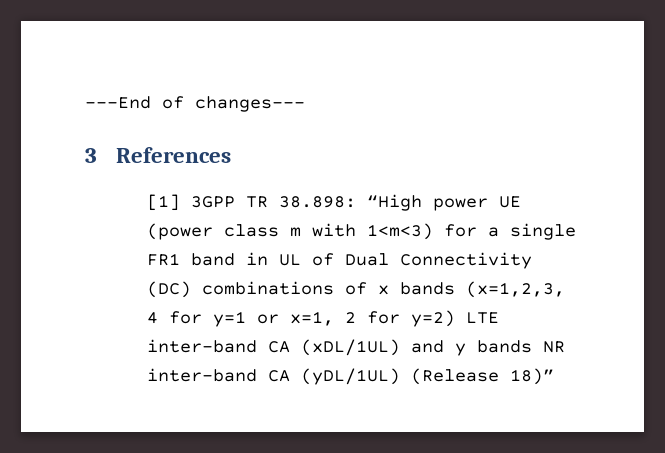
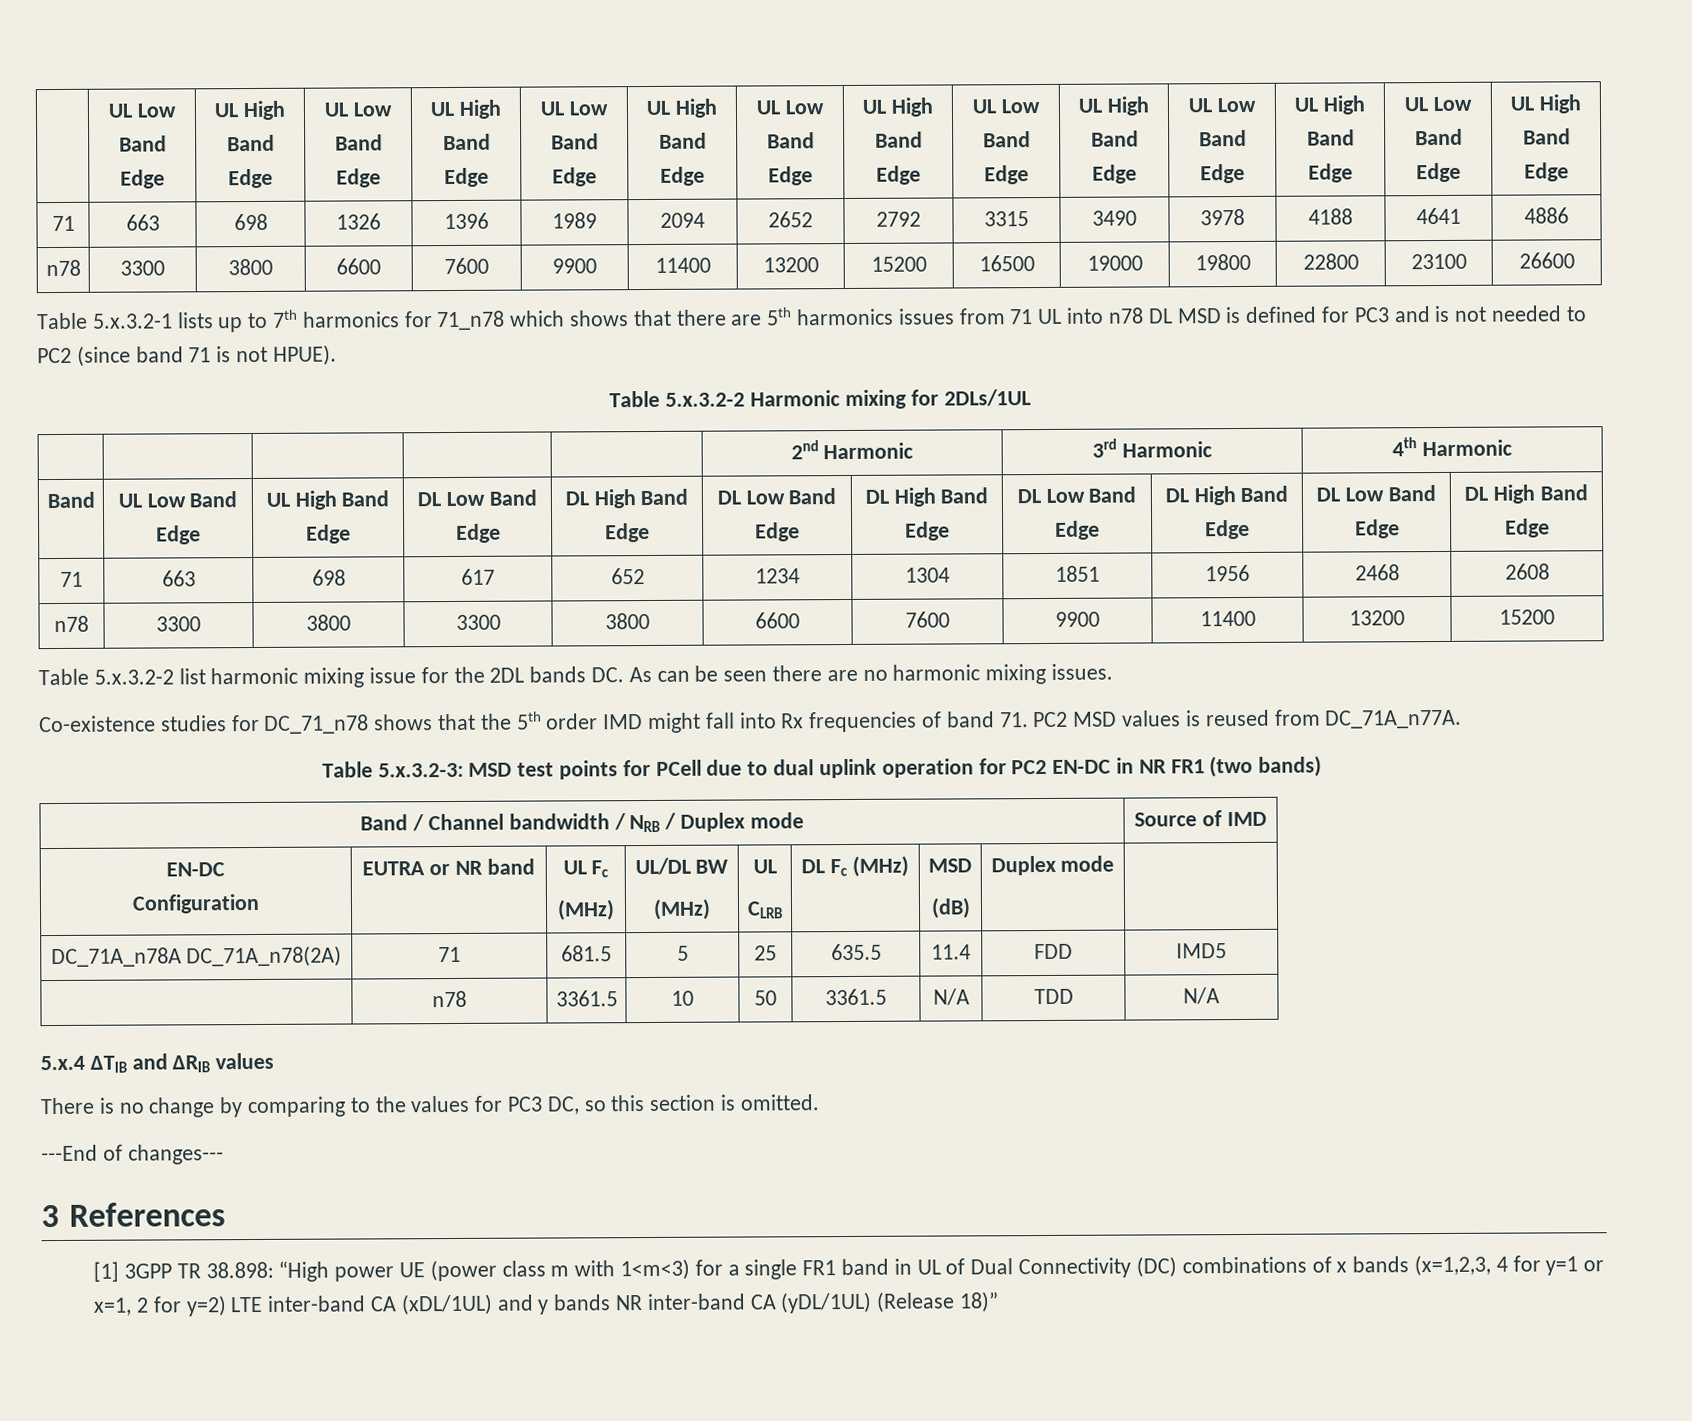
(85, 102) none -> [108,103,176,118] [118,135,167,152] [120,169,165,189] [214,100,286,121] [226,134,275,152] [228,168,273,189] [324,102,392,117] [334,134,383,151] [336,168,381,188] [430,99,502,119] [442,133,491,151] [444,167,489,188] [540,101,608,116] [550,133,599,150] [552,167,597,187] [646,98,717,118] [658,132,707,149] [660,166,705,186] [756,100,824,115] [766,132,815,149] [768,166,813,186] [862,97,933,117] [874,131,923,148] [876,165,921,185] [972,99,1040,114] [982,131,1031,148] [984,165,1029,185] [1078,96,1149,116] [1090,130,1139,147] [1092,164,1137,184] [1188,97,1256,113] [1198,129,1247,147] [1200,163,1245,184] [1294,95,1365,115] [1306,129,1355,146] [1308,163,1353,183] [1404,96,1472,112] [1414,128,1463,146] [1416,162,1461,183] [1510,94,1581,114] [1522,128,1571,145] [1524,162,1569,182] [51,215,75,232] [125,214,160,231] [233,213,268,231] [336,213,381,230] [444,212,489,230] [552,212,597,229] [660,212,705,228] [768,211,813,228] [876,211,921,227] [984,211,1029,227] [1092,210,1137,226] [1200,208,1245,226] [1308,208,1353,225] [1416,207,1461,225] [1524,207,1569,224] [45,259,81,277] [120,260,165,276] [228,258,273,276] [336,258,381,275] [444,257,489,275] [552,258,597,274] [654,257,711,273] [762,257,819,273] [870,256,927,272] [978,255,1035,272] [1086,255,1143,271] [1194,253,1251,271] [1302,253,1359,270] [1410,253,1467,270] [1518,252,1575,269] [36,305,1587,333] [37,344,337,367] [609,389,1031,410] [790,440,914,460] [1092,438,1212,458] [1392,437,1512,457] [46,491,95,509] [117,491,238,508] [156,525,201,545] [265,490,390,510] [306,524,351,544] [417,489,537,507] [455,523,501,543] [564,488,689,509] [605,522,650,543] [716,488,837,505] [755,522,800,542] [864,487,989,507] [905,521,950,541] [1016,486,1137,504] [1055,520,1100,540] [1164,485,1289,506] [1205,519,1250,540] [1316,485,1436,502] [1354,519,1400,539] [1464,484,1588,504] [1504,518,1550,538] [60,571,83,587] [161,570,196,587] [311,569,346,586] [461,568,495,585] [610,568,645,585] [755,568,800,584] [905,567,950,583] [1055,565,1100,582] [1205,564,1250,582] [1354,564,1400,581] [1504,563,1550,580] [54,615,89,633] [156,616,201,632] [306,614,351,631] [455,614,501,630] [605,612,650,630] [755,612,800,629] [905,611,950,628] [1055,611,1100,627] [1199,610,1256,627] [1349,610,1405,626] [1499,609,1555,625] [38,663,1114,688] [39,709,1463,734] [321,755,1323,780] [360,812,804,833] [1134,810,1267,827] [166,862,225,877] [132,893,260,914] [362,858,535,876] [562,860,610,878] [557,899,615,921] [634,857,729,876] [653,898,711,920] [752,859,777,874] [747,901,783,919] [801,855,909,877] [928,858,972,873] [930,897,971,919] [990,855,1115,876] [50,945,343,968] [438,946,461,963] [561,945,612,962] [676,945,689,961] [754,945,777,961] [830,943,882,961] [931,944,971,960] [1034,943,1073,960] [1176,943,1227,959] [432,990,467,1008] [555,990,618,1007] [671,990,694,1006] [754,990,777,1006] [825,988,887,1006] [932,988,970,1006] [1033,988,1074,1005] [1183,987,1220,1005] [40,1052,275,1073] [40,1094,820,1118] | UL Low Band Edge | UL High Band Edge | UL Low Band Edge | UL High Band Edge | UL Low Band Edge | UL High Band Edge | UL Low Band Edge | UL High Band Edge | UL Low Band Edge | UL High Band Edge | UL Low Band Edge | UL High Band Edge | UL Low Band Edge | UL High Band Edge // 71 | 663 | 698 | 1326 | 1396 | 1989 | 2094 | 2652 | 2792 | 3315 | 3490 | 3978 | 4188 | 4641 | 4886 // n78 | 3300 | 3800 | 6600 | 7600 | 9900 | 11400 | 13200 | 15200 | 16500 | 19000 | 19800 | 22800 | 23100 | 26600 // Table 5.x.3.2-1 lists up to 7th harmonics for 71_n78 which shows that there are 5th harmonics issues from 71 UL into n78 DL MSD is defined for PC3 and is not needed to PC2 (since band 71 is not HPUE). // Table 5.x.3.2-2 Harmonic mixing for 2DLs/1UL // | | | | | 2nd Harmonic | 3rd Harmonic | 4th Harmonic // Band | UL Low Band Edge | UL High Band Edge | DL Low Band Edge | DL High Band Edge | DL Low Band Edge | DL High Band Edge | DL Low Band Edge | DL High Band Edge | DL Low Band Edge | DL High Band Edge // 71 | 663 | 698 | 617 | 652 | 1234 | 1304 | 1851 | 1956 | 2468 | 2608 // n78 | 3300 | 3800 | 3300 | 3800 | 6600 | 7600 | 9900 | 11400 | 13200 | 15200 // Table 5.x.3.2-2 list harmonic mixing issue for the 2DL bands DC. As can be seen there are no harmonic mixing issues. // Co-existence studies for DC_71_n78 shows that the 5th order IMD might fall into Rx frequencies of band 71. PC2 MSD values is reused from DC_71A_n77A. // Table 5.x.3.2-3: MSD test points for PCell due to dual uplink operation for PC2 EN-DC in NR FR1 (two bands) // Band / Channel bandwidth / NRB / Duplex mode | Source of IMD // EN-DC // Configuration | EUTRA or NR band | UL Fc // (MHz) | UL/DL BW // (MHz) | UL // CLRB | DL Fc (MHz) | MSD // (dB) | Duplex mode | // DC_71A_n78A DC_71A_n78(2A) | 71 | 681.5 | 5 | 25 | 635.5 | 11.4 | FDD | IMD5 // | n78 | 3361.5 | 10 | 50 | 3361.5 | N/A | TDD | N/A // 5.x.4 ∆TIB and ∆RIB values // There is no change by comparing to the values for PC3 DC, so this section is omitted. //

